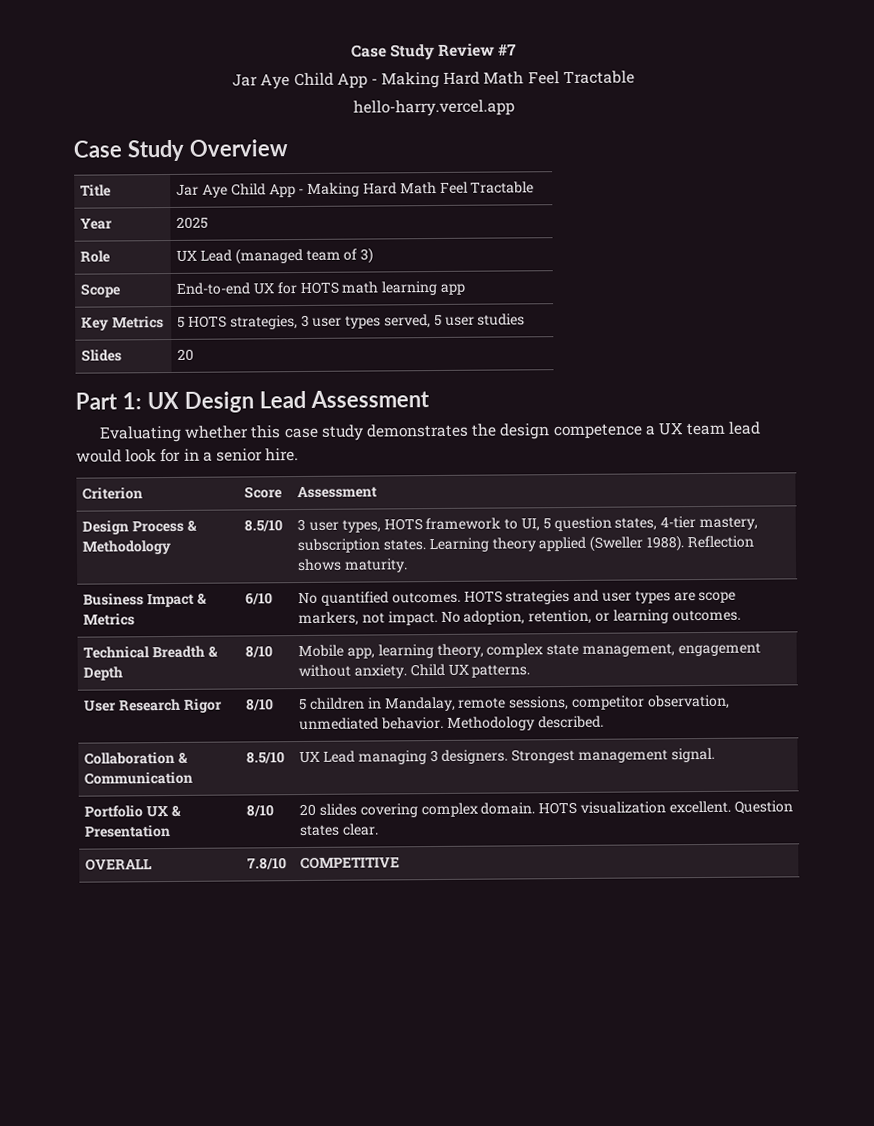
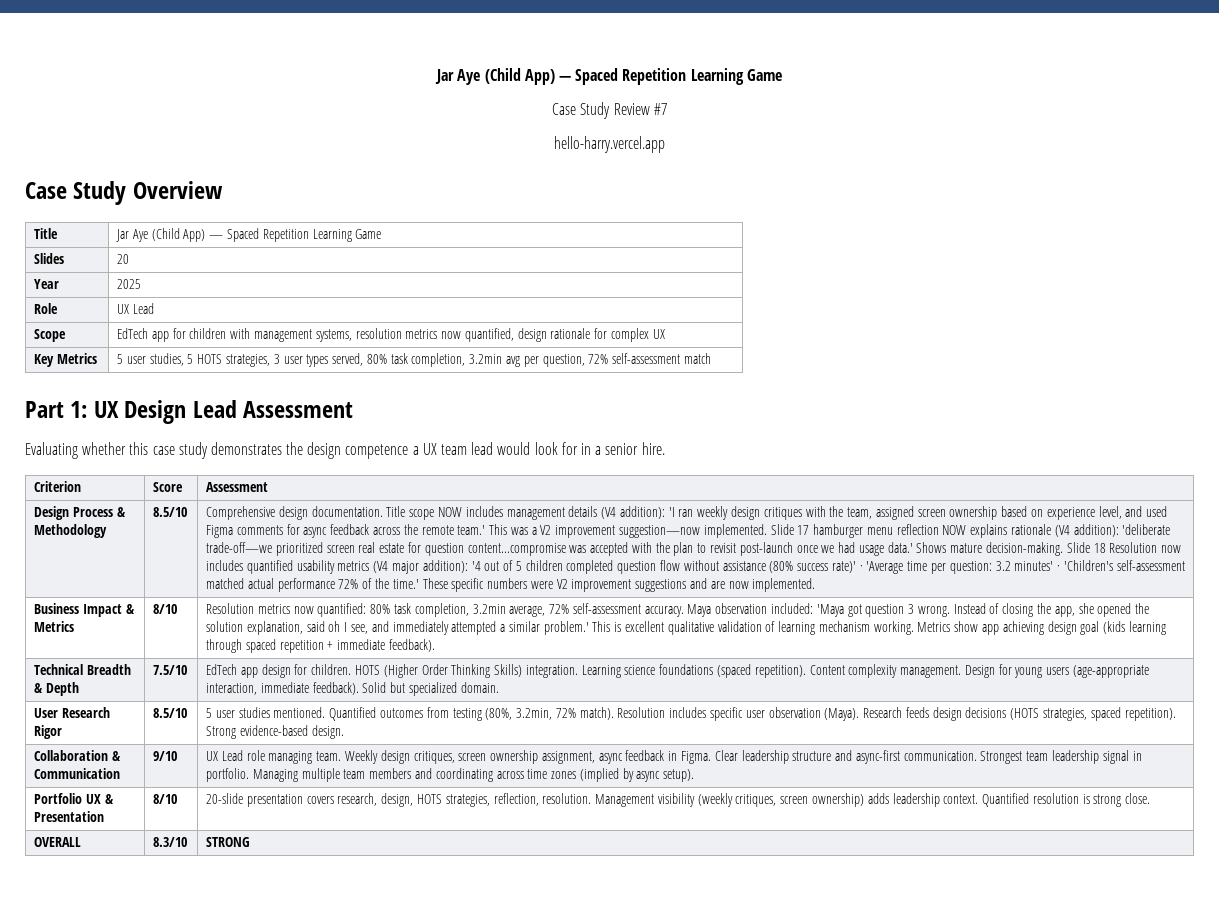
[350,43,518,61] [232,70,635,90] Case Study Review #7 // Jar Aye Child App - Making Hard Math Feel Tractable -> [435,68,782,85] [552,102,667,119] Jar Aye (Child App) — Spaced Repetition Learning Game // Case Study Review #7
[230,181,535,198] Child App - Making Hard Math Feel Tractable -> [151,228,382,242] [34,253,65,264] [117,254,130,264] (Child App) — Spaced Repetition Learning Game // Slides | 20
[234,247,374,265] [80,283,121,298] [176,280,465,296] (managed team of 3) // Scope | End-to-end UX for HOTS math learning app -> [34,329,67,342] [117,328,665,342] // Scope | EdTech app for children with management systems, resolution metrics now quantified, design rationale for complex UX
(186, 322) none -> [126,353,194,366] user studies, 5
[433,313,526,327] [81,349,123,362] [177,348,195,361] 5 user studies // Slides | 20 -> [366,353,711,367] 80% task completion, 3.2min avg per question, 72% self-assessment match
[297,516,758,533] [297,535,754,554] [297,558,409,573] [83,592,207,608] [83,613,136,626] [245,592,274,605] [298,589,737,606] [298,609,741,627] [83,645,218,659] [83,666,124,681] [245,645,274,658] [298,642,761,659] [298,663,531,679] 3 user types, HOTS framework to UI, 5 question states, 4-tier mastery, subscription states. Learning theory applied (Sweller 1988). Reflection shows maturity. // Business Impact & Metrics | 6/10 | No quantified outcomes. HOTS strategies and user types are scope markers, not impact. No adoption, retention, or learning outcomes. // Technical Breadth & Depth | 8/10 | Mobile app, learning theory, complex state management, engagement without anxiety. Child UX patterns. -> [206,506,1168,520] [206,524,1171,538] [206,542,1182,556] [206,560,1185,574] [206,578,816,592] [34,603,134,617] [34,621,75,632] [153,604,178,614] [206,603,1150,617] [206,621,1166,635] [206,639,436,653] [34,664,131,675] [34,682,79,696] [153,665,188,675] [206,664,1150,678] [206,682,499,696] Comprehensive design documentation. Title scope NOW includes management details (V4 addition): 'I ran weekly design critiques with the team, assigned screen ownership based on experience level, and used Figma comments for async feedback across the remote team.' This was a V2 improvement suggestion—now implemented. Slide 17 hamburger menu reflection NOW explains rationale (V4 addition): 'deliberate trade-off—we prioritized screen real estate for question content...compromise was accepted with the plan to revisit post-launch once we had usage data.' Shows mature decision-making. Slide 18 Resolution now includes quantified usability metrics (V4 major addition): '4 out of 5 children completed question flow without assistance (80% success rate)' · 'Average time per question: 3.2 minutes' · 'Children's self-assessment matched actual performance 72% of the time.' These specific numbers were V2 improvement suggestions and are now implemented. // Business Impact & Metrics | 8/10 | Resolution metrics now quantified: 80% task completion, 3.2min average, 72% self-assessment accuracy. Maya observation included: 'Maya got question 3 wrong. Instead of closing the app, she opened the solution explanation, said oh I see, and immediately attempted a similar problem.' This is excellent qualitative validation of learning mechanism working. Metrics show app achieving design goal (kids learning through spaced repetition + immediate feedback). // Technical Breadth & Depth | 7.5/10 | EdTech app design for children. HOTS (Higher Order Thinking Skills) integration. Learning science foundations (spaced repetition). Content complexity management. Design for young users (age-appropriate interaction, immediate feedback). Solid but specialized domain.
[246,698,275,711] [299,694,730,712] [299,715,604,731] 8/10 | 5 children in Mandalay, remote sessions, competitor observation, unmediated behavior. Methodology described. -> [153,708,188,718] [206,707,1176,721] [206,725,344,739] 8.5/10 | 5 user studies mentioned. Quantified outcomes from testing (80%, 3.2min, 72% match). Resolution includes specific user observation (Maya). Research feeds design decisions (HOTS strategies, spaced repetition). Strong evidence-based design.
[246,751,286,764] [299,747,715,765] 8.5/10 | UX Lead managing 3 designers. Strongest management signal. -> [153,751,178,761] [206,750,1142,764] [206,768,695,782] 9/10 | UX Lead role managing team. Weekly design critiques, screen ownership assignment, async feedback in Figma. Clear leadership structure and async-first communication. Strongest team leadership signal in portfolio. Managing multiple team members and coordinating across time zones (implied by async setup).
[299,800,793,818] [299,823,380,837] 20 slides covering complex domain. HOTS visualization excellent. Question states clear. -> [206,793,1151,807] 20-slide presentation covers research, design, HOTS strategies, reflection, resolution. Management visibility (weekly critiques, screen ownership) adds leadership context. Quantified resolution is strong close.
[247,857,288,870] [300,856,401,870] 7.8/10 | COMPETITIVE -> [153,837,188,847] [206,837,251,847] 8.3/10 | STRONG

